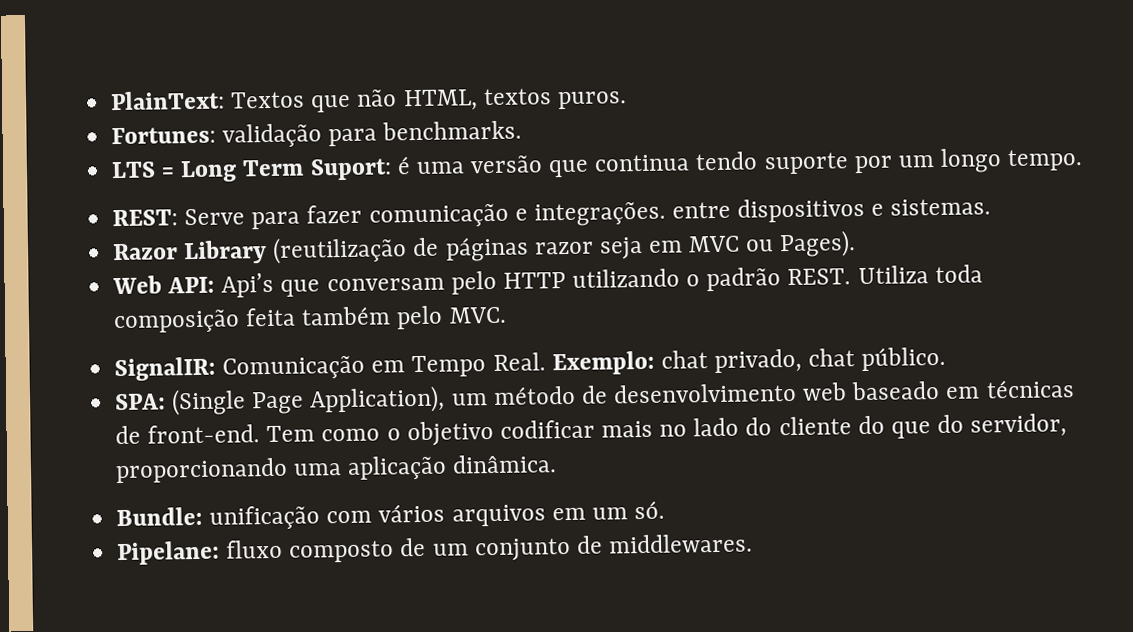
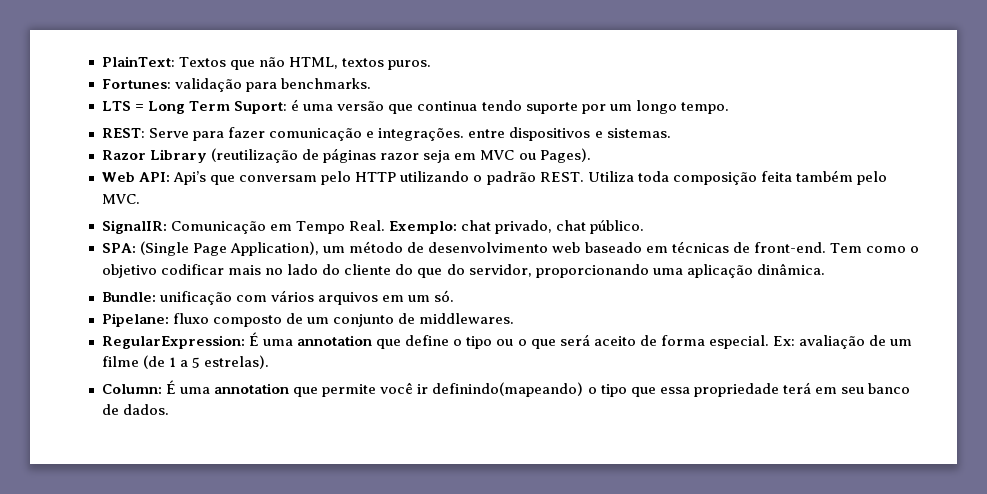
(753, 543) none -> [102,332,913,349] [102,355,270,369] [102,380,910,397] [102,404,170,415] // RegularExpression: É uma annotation que define o tipo ou o que será aceito de forma especial. Ex: avaliação de um filme (de 1 a 5 estrelas). // Column: É uma annotation que permite você ir definindo(mapeando) o tipo que essa propriedade terá em seu banco de dados.

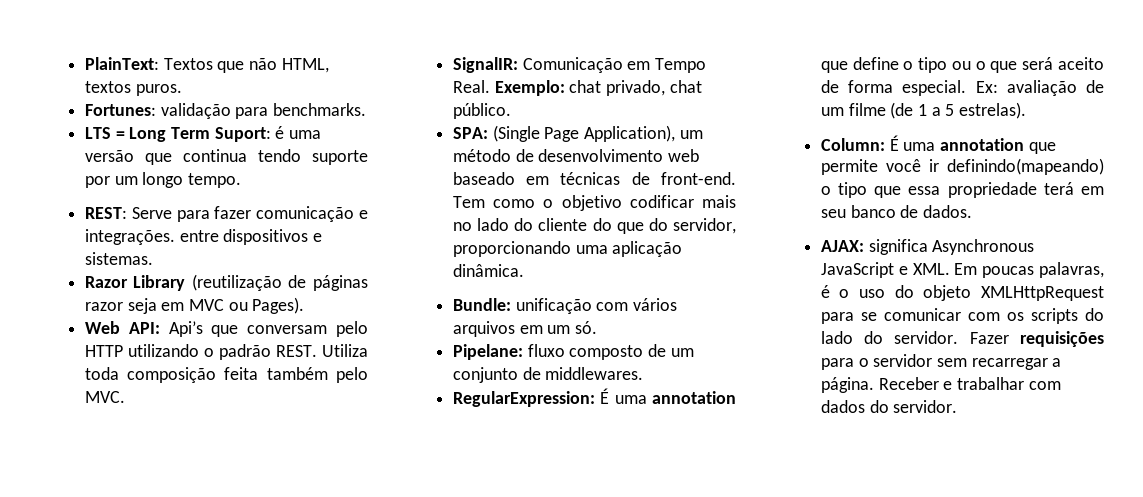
(170, 409) none -> [820,239,1035,255] [820,262,1104,278] [820,285,1104,301] [820,308,1104,324] [820,331,1104,347] [820,354,1062,370] [820,377,1061,393] [820,400,958,413] // AJAX: significa Asynchronous JavaScript e XML. Em poucas palavras, é o uso do objeto XMLHttpRequest para se comunicar com os scripts do lado do servidor. Fazer requisições para o servidor sem recarregar a página. Receber e trabalhar com dados do servidor.

